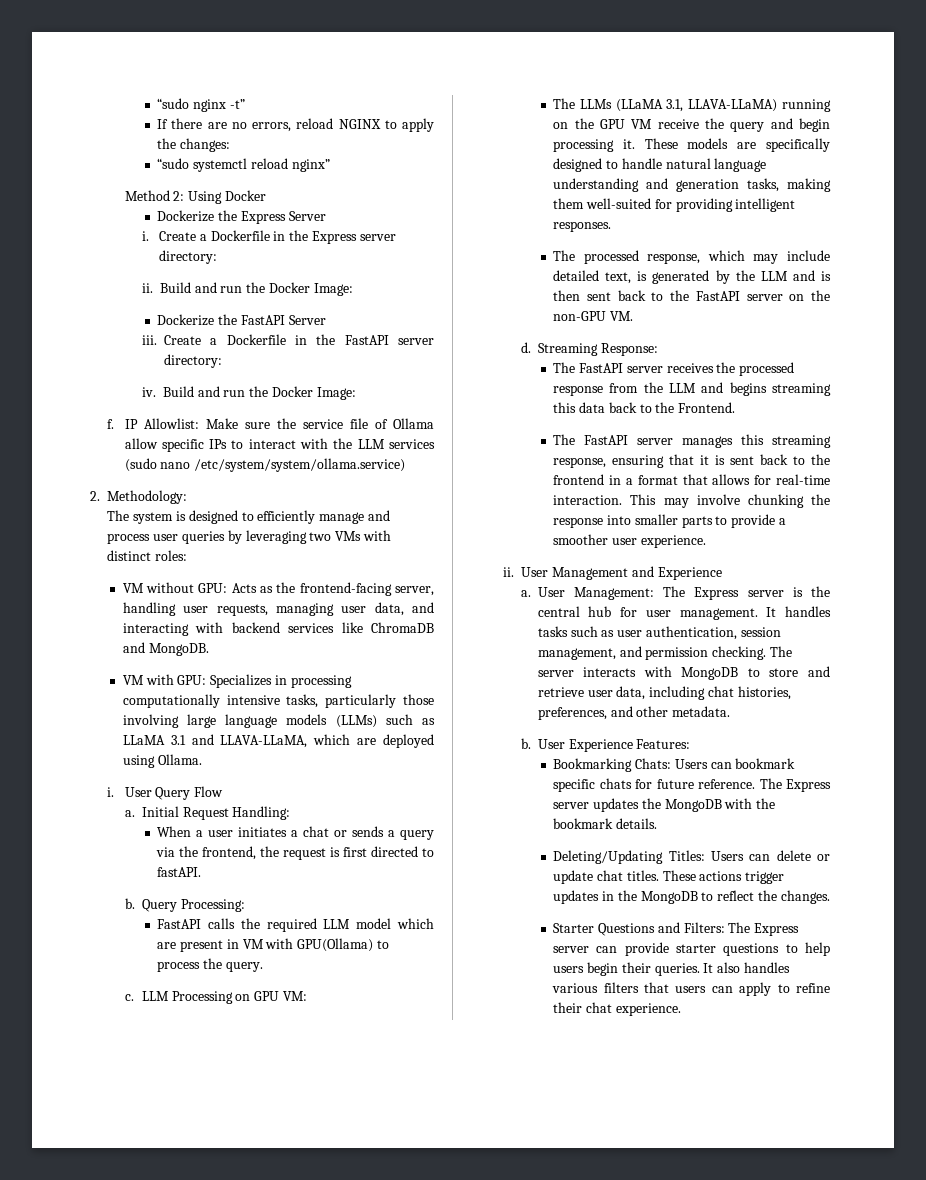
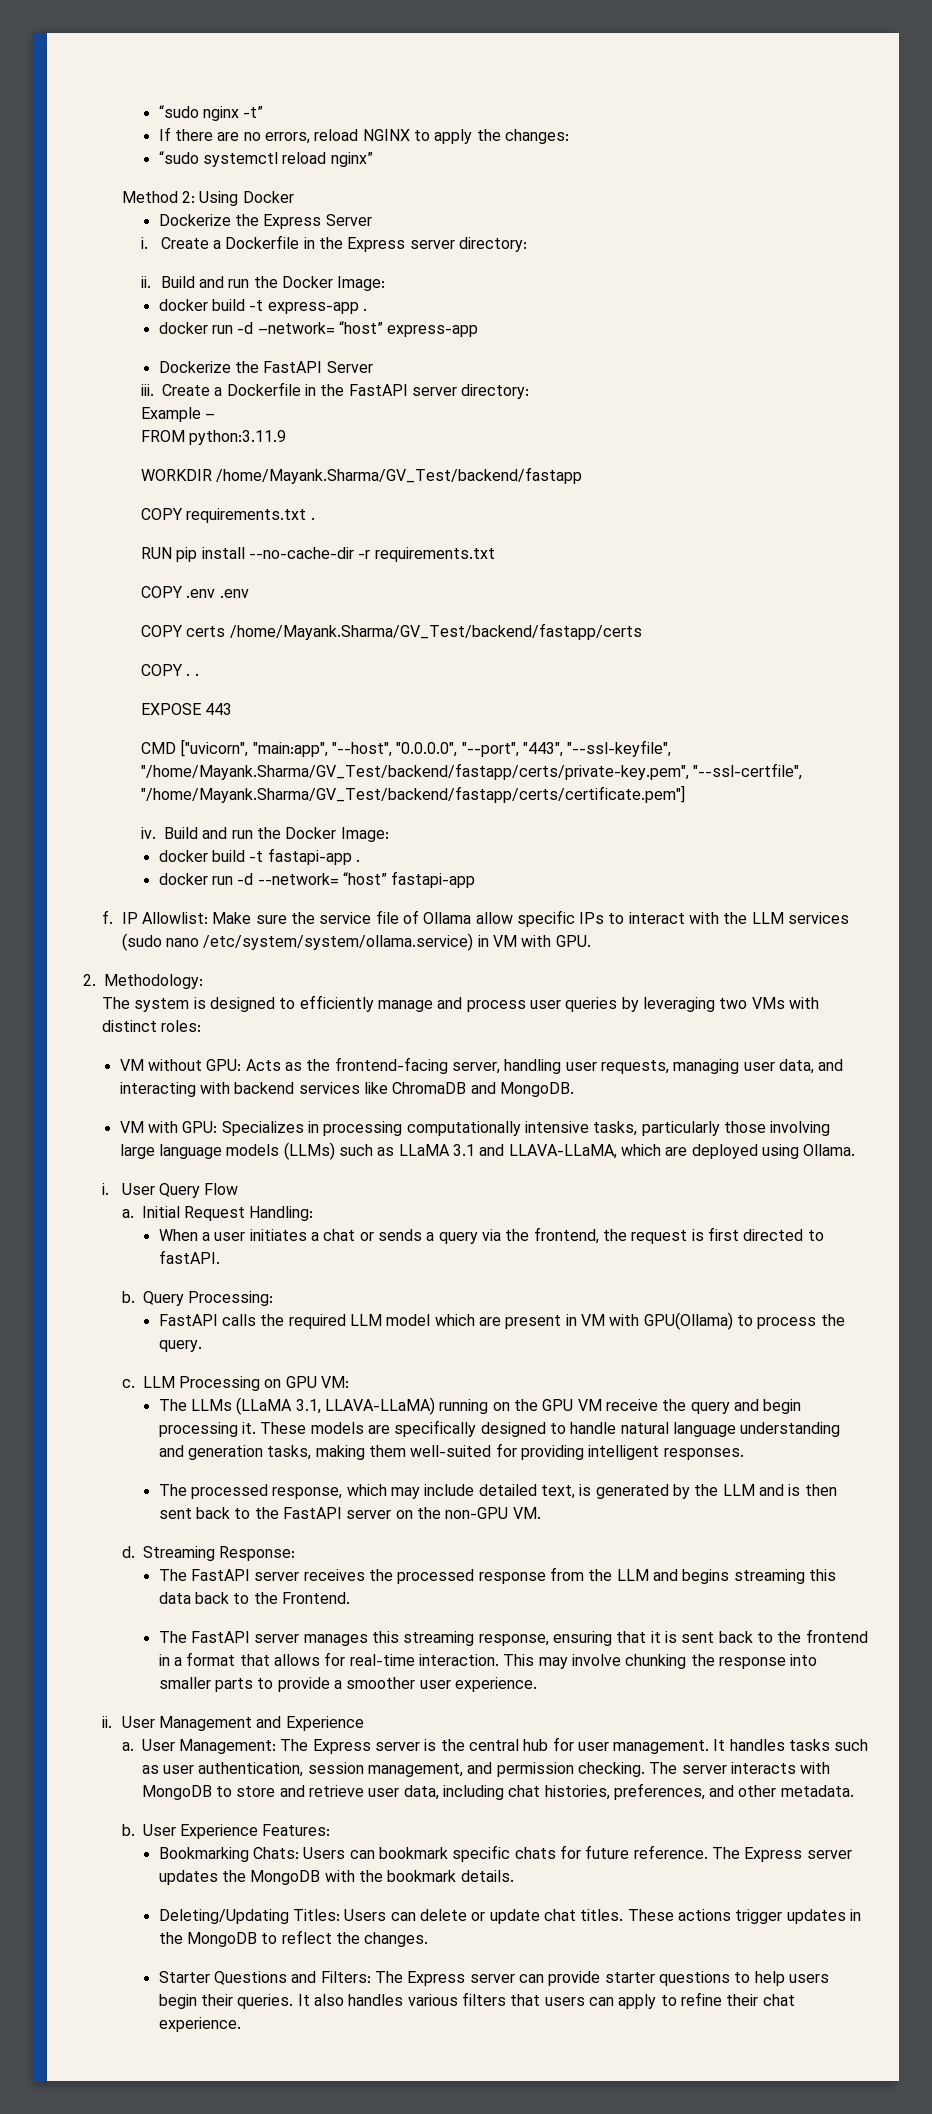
(353, 289) none -> [158,299,368,314] [158,321,479,337] // docker build -t express-app . // docker run -d –network= “host” express-app
(222, 361) none -> [141,407,216,422] [141,430,287,445] [141,467,583,484] [141,508,315,523] [141,547,495,562] [141,586,249,598] [141,623,642,640] [141,664,199,676] [141,703,233,715] [141,739,672,757] [141,763,803,780] [141,785,686,803] // Example – // FROM python:3.11.9 // WORKDIR /home/Mayank.Sharma/GV_Test/backend/fastapp // COPY requirements.txt . // RUN pip install --no-cache-dir -r requirements.txt // COPY .env .env // COPY certs /home/Mayank.Sharma/GV_Test/backend/fastapp/certs // COPY . . // EXPOSE 443 // CMD ["uvicorn", "main:app", "--host", "0.0.0.0", "--port", "443", "--ssl-keyfile", "/home/Mayank.Sharma/GV_Test/backend/fastapp/certs/private-key.pem", "--ssl-certfile", "/home/Mayank.Sharma/GV_Test/backend/fastapp/certs/certificate.pem"]
(356, 393) none -> [158,848,361,865] [158,871,476,888] // docker build -t fastapi-app . // docker run -d --network= “host” fastapi-app
(406, 465) none -> [477,935,591,947] in VM with GPU.

